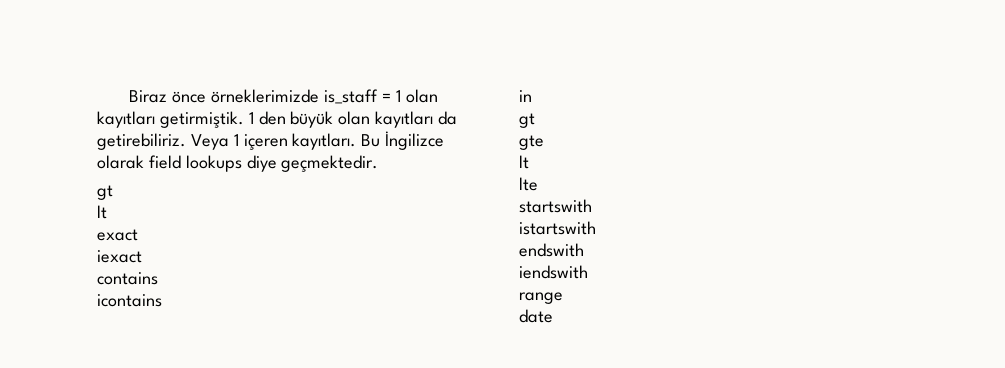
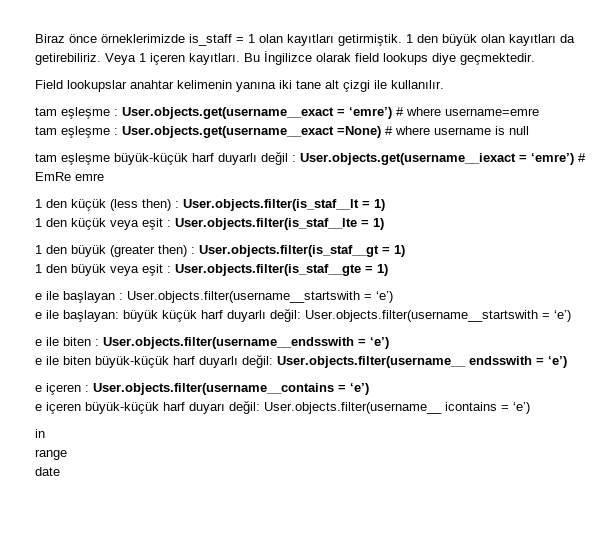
[97,185,113,200] [97,205,107,219] [97,229,138,241] [97,250,142,263] [97,272,158,285] gt // lt // exact // iexact // contains // -> [35,80,444,92] [35,107,539,119] [35,126,529,138] [35,151,586,165] [35,172,104,181] [35,199,385,211] [35,218,384,230] [35,245,405,257] [35,264,388,276] [35,291,393,303] [35,308,571,322] [35,337,389,349] [35,354,567,368] [35,383,369,395] [35,400,442,414] Field lookupslar anahtar kelimenin yanına iki tane alt çizgi ile kullanılır. // tam eşleşme : User.objects.get(username__exact = ‘emre’) # where username=emre // tam eşleşme : User.objects.get(username__exact =None) # where username is null // tam eşleşme büyük-küçük harf duyarlı değil : User.objects.get(username__iexact = ‘emre’) # EmRe emre // 1 den küçük (less then) : User.objects.filter(is_staf__lt = 1) // 1 den küçük veya eşit : User.objects.filter(is_staf__lte = 1) // 1 den büyük (greater then) : User.objects.filter(is_staf__gt = 1) // 1 den büyük veya eşit : User.objects.filter(is_staf__gte = 1) // e ile başlayan : User.objects.filter(username__startswith = ‘e’) // e ile başlayan: büyük küçük harf duyarlı değil: User.objects.filter(username__startswith = ‘e’) // e ile biten : User.objects.filter(username__endsswith = ‘e’) // e ile biten büyük-küçük harf duyarlı değil: User.objects.filter(username__ endsswith = ‘e’) // e içeren : User.objects.filter(username__contains = ‘e’) // e içeren büyük-küçük harf duyarı değil: User.objects.filter(username__
(162, 300) none -> [501,402,530,414] = ‘e’)
[519,113,535,128] [519,135,544,150] [519,155,529,169] [519,177,538,191] [519,199,592,213] [519,221,596,235] [519,243,584,257] [519,265,588,279] // gt // gte // lt // lte // startswith // istartswith // endswith // iendswith -> (45, 433) none

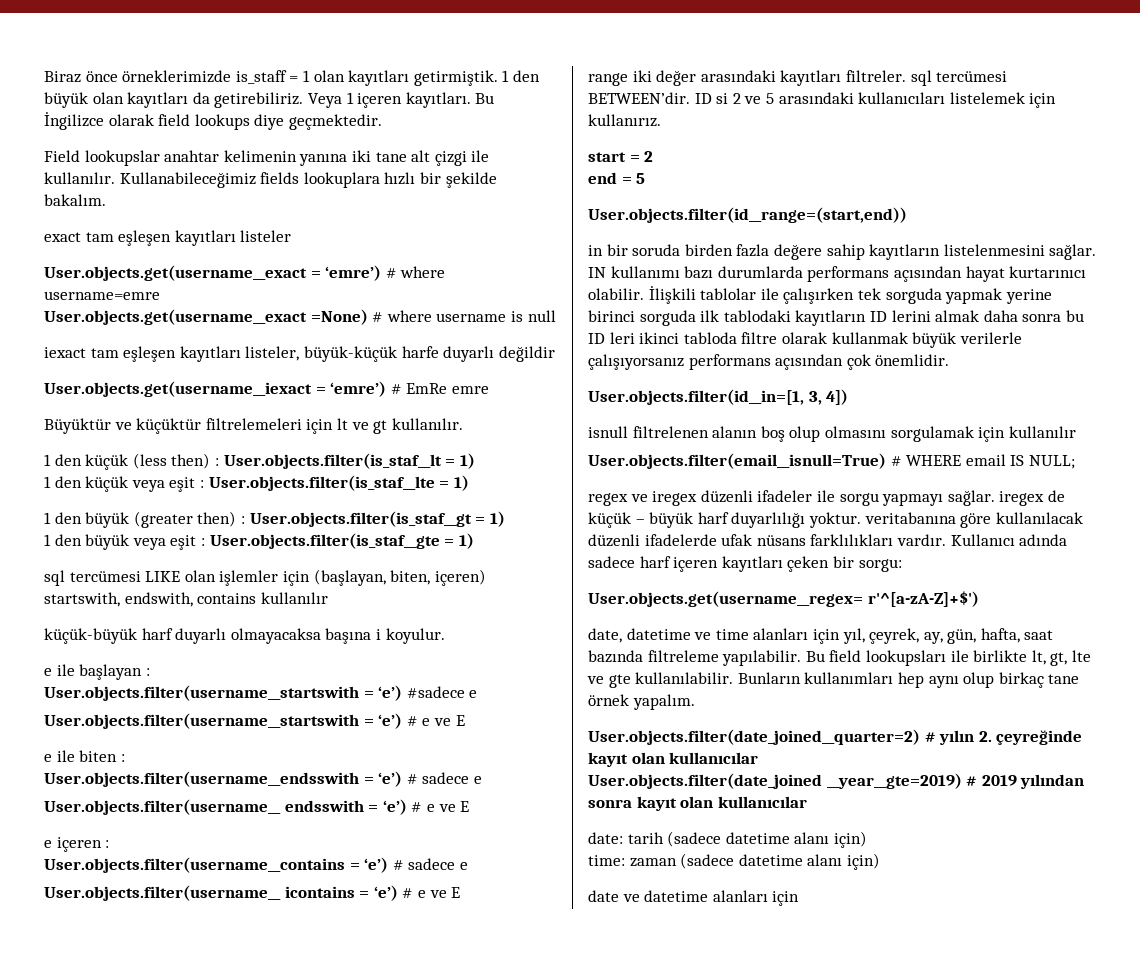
[35,107,118,119] // tam eşleşme : -> [119,172,497,188] [44,194,106,206] [44,230,292,246] Kullanabileceğimiz fields lookuplara hızlı bir şekilde bakalım. // exact tam eşleşen kayıtları listeler //
[35,126,118,138] tam eşleşme : -> (160, 295) none
[35,151,296,165] tam eşleşme büyük-küçük harf duyarlı değil : -> [44,346,555,362] iexact tam eşleşen kayıtları listeler, büyük-küçük harfe duyarlı değildir //
(104, 177) none -> [44,418,463,434] // Büyüktür ve küçüktür filtrelemeleri için lt ve gt kullanılır.
(388, 270) none -> [44,569,486,586] [44,592,328,607] [44,628,445,644] // sql tercümesi LIKE olan işlemler için (başlayan, biten, içeren) startswith, endswith, contains kullanılır // küçük-büyük harf duyarlı olmayacaksa başına i koyulur.
[127,291,393,303] [35,308,571,322] User.objects.filter(username__startswith = ‘e’) // e ile başlayan: büyük küçük harf duyarlı değil: User.objects.filter(username__startswith = ‘e’) -> [44,685,478,701] [44,713,465,729] // User.objects.filter(username__startswith = ‘e’) #sadece e // User.objects.filter(username__startswith = ‘e’) # e ve E
(99, 342) none -> (125, 758) //
[35,354,273,368] // e ile biten büyük-küçük harf duyarlı değil: -> [406,772,482,784] # sadece e //
(567, 362) none -> [411,801,470,812] # e ve E
(89, 388) none -> (110, 844) //
[35,400,530,414] [35,429,45,438] [35,449,67,460] [35,467,60,476] // e içeren büyük-küçük harf duyarı değil: User.objects.filter(username__ icontains = ‘e’) // in // range // date -> [392,858,468,870] [44,885,461,901] [588,70,1008,86] [588,92,1057,108] [588,114,661,127] [588,151,654,162] [588,172,646,184] [588,207,907,223] [588,244,1097,260] [588,266,1087,282] [588,286,1052,304] [588,310,1084,326] [588,332,1022,348] [588,354,950,370] [588,389,849,405] [588,426,1076,442] [588,453,1075,469] [588,490,1065,506] [588,512,1083,528] [588,534,1068,547] [588,556,902,572] [588,591,979,607] [588,628,1054,644] [588,650,1091,666] [587,672,1080,688] [588,694,695,710] [588,729,1083,745] [588,752,759,767] [588,773,1085,789] [588,796,807,811] [588,831,867,848] [588,853,880,870] [588,890,800,906] # sadece e // User.objects.filter(username__ icontains = ‘e’) # e ve E // range iki değer arasındaki kayıtları filtreler. sql tercümesi BETWEEN’dir. ID si 2 ve 5 arasındaki kullanıcıları listelemek için kullanırız. // start = 2 // end = 5 // User.objects.filter(id__range=(start,end)) // in bir soruda birden fazla değere sahip kayıtların listelenmesini sağlar. IN kullanımı bazı durumlarda performans açısından hayat kurtarınıcı olabilir. İlişkili tablolar ile çalışırken tek sorguda yapmak yerine birinci sorguda ilk tablodaki kayıtların ID lerini almak daha sonra bu ID leri ikinci tabloda filtre olarak kullanmak büyük verilerle çalışıyorsanız performans açısından çok önemlidir. // User.objects.filter(id__in=[1, 3, 4]) // isnull filtrelenen alanın boş olup olmasını sorgulamak için kullanılır // User.objects.filter(email__isnull=True) # WHERE email IS NULL; // regex ve iregex düzenli ifadeler ile sorgu yapmayı sağlar. iregex de küçük – büyük harf duyarlılığı yoktur. veritabanına göre kullanılacak düzenli ifadelerde ufak nüsans farklılıkları vardır. Kullanıcı adında sadece harf içeren kayıtları çeken bir sorgu: // User.objects.get(username__regex= r'^[a-zA-Z]+$') // date, datetime ve time alanları için yıl, çeyrek, ay, gün, hafta, saat bazında filtreleme yapılabilir. Bu field lookupsları ile birlikte lt, gt, lte ve gte kullanılabilir. Bunların kullanımları hep aynı olup birkaç tane örnek yapalım. // User.objects.filter(date_joined__quarter=2) # yılın 2. çeyreğinde kayıt olan kullanıcılar // User.objects.filter(date_joined __year__gte=2019) # 2019 yılından sonra kayıt olan kullanıcılar // date: tarih (sadece datetime alanı için) // time: zaman (sadece datetime alanı için) // date ve datetime alanları için

